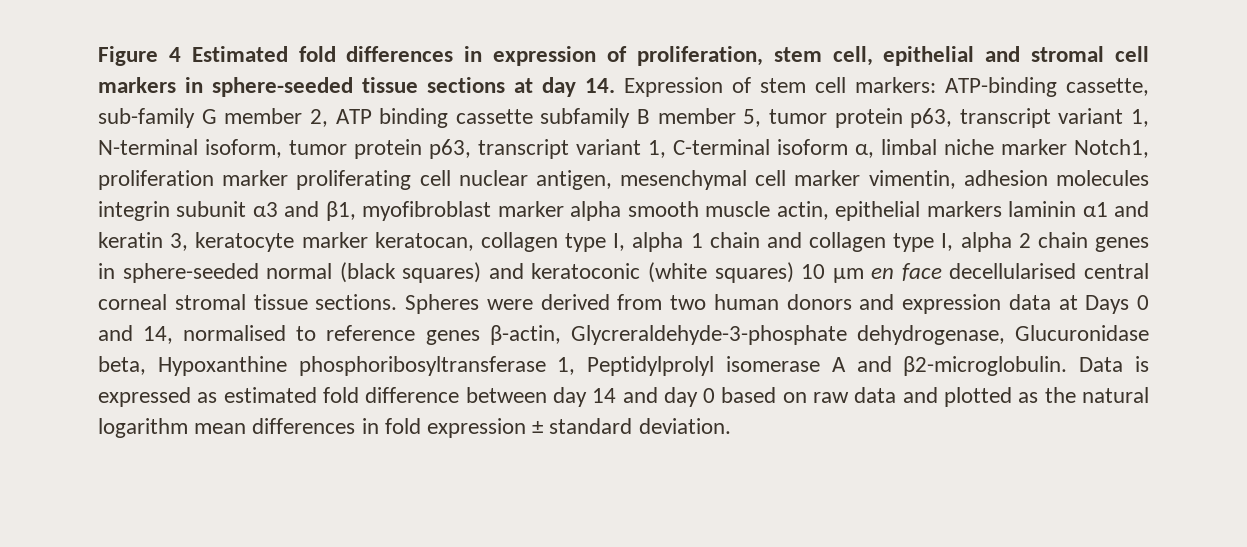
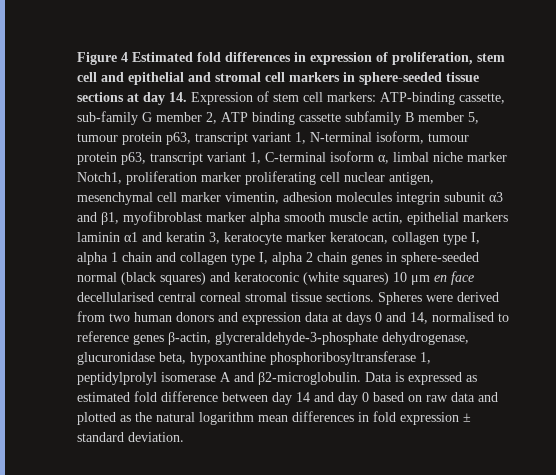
[832,46,873,66] cell, -> [77,72,124,82] cell and
[768,109,827,124] tumor -> [77,133,118,142] tumour
[289,140,347,155] tumor -> [428,133,469,142] tumour
[1085,295,1130,314] Days -> [346,312,371,325] days
[570,325,1149,345] [98,356,287,376] Glycreraldehyde-3-phosphate dehydrogenase, Glucuronidase beta, Hypoxanthine -> [215,332,469,345] [77,352,266,365] glycreraldehyde-3-phosphate dehydrogenase, glucuronidase beta, hypoxanthine
[587,356,715,376] Peptidylprolyl -> [77,372,157,385] peptidylprolyl

